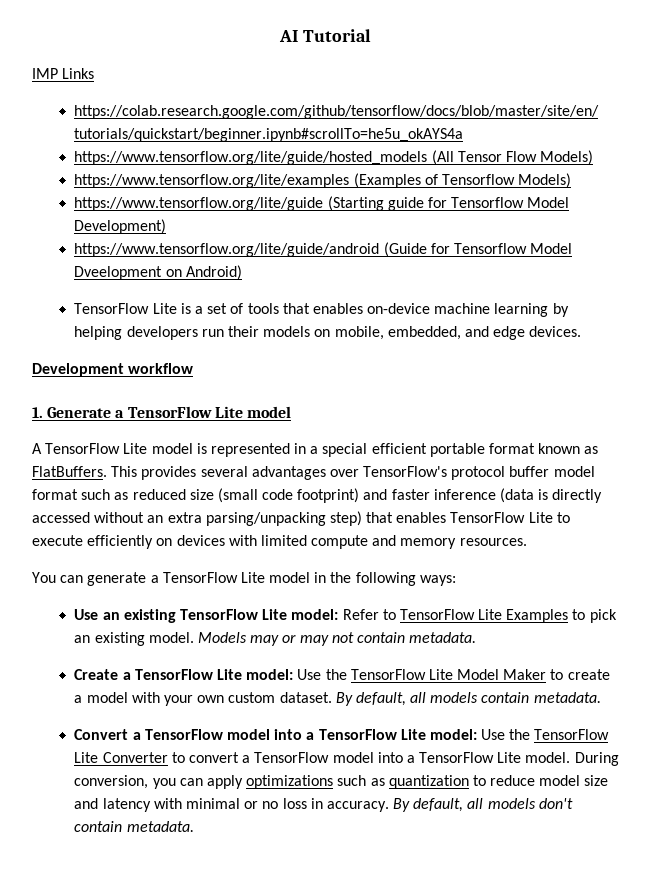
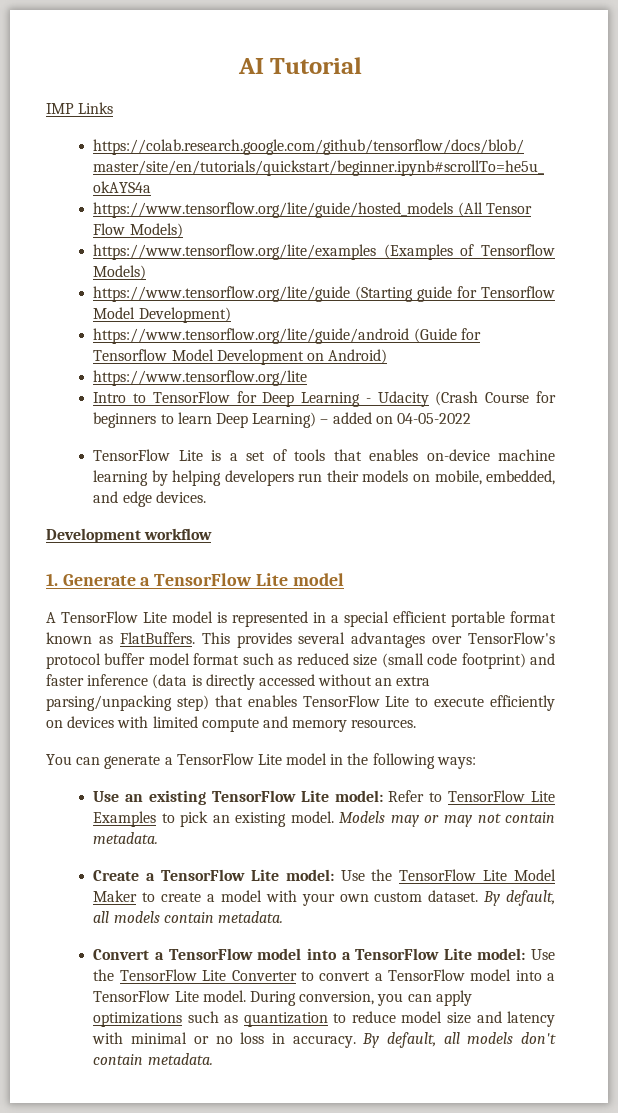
[74,266,163,280] Dveelopment -> [216,349,304,365] Development
(242, 272) none -> [93,370,308,386] [93,391,556,407] [93,412,471,428] // https://www.tensorflow.org/lite // Intro to TensorFlow for Deep Learning - Udacity (Crash Course for beginners to learn Deep Learning) – added on 04-05-2022

